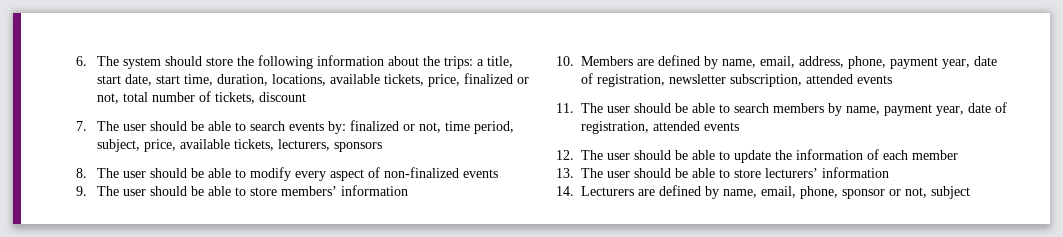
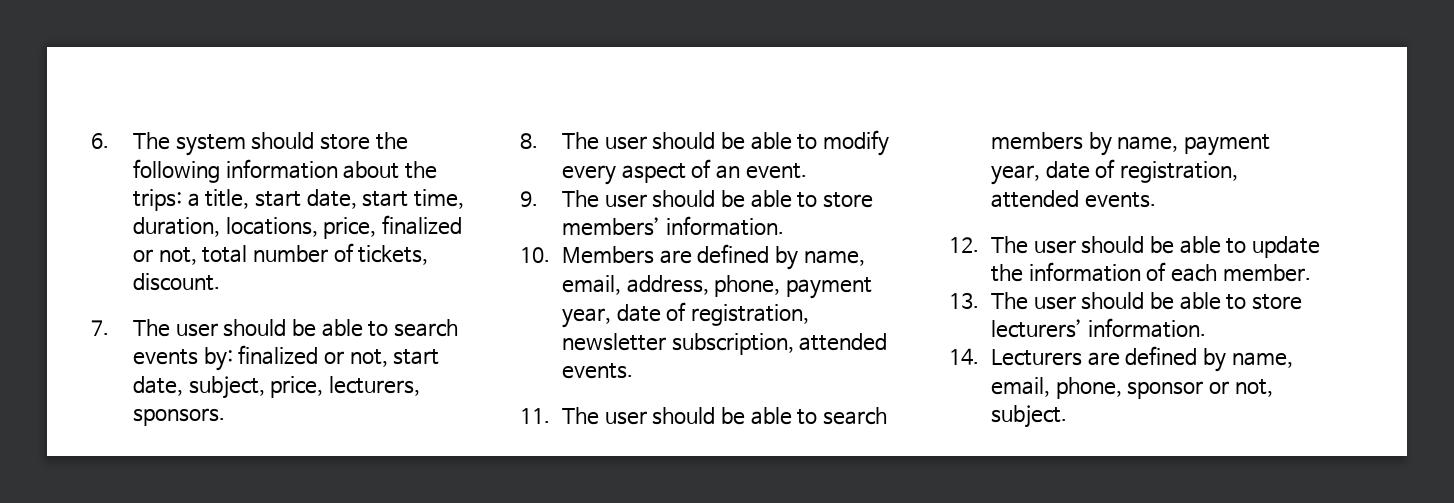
[330,74,425,86] available tickets, -> (318, 227) none
[259,92,307,102] discount -> [132,273,220,291] discount.
[445,121,515,134] [97,139,383,152] time period, subject, price, available tickets, lecturers, sponsors -> [393,349,440,365] [132,376,420,399] [132,408,225,426] start date, subject, price, lecturers, sponsors.
[384,167,499,178] non-finalized events -> [715,163,807,179] an event.
[341,185,409,196] information -> [665,216,784,236] information.
[857,75,892,84] events -> [561,363,633,379] events.
[704,122,739,131] events -> [1084,192,1156,208] events.
[912,150,958,160] member -> [1222,264,1311,282] member.
[822,167,889,178] information -> [1087,318,1206,338] information.
[931,186,970,199] subject -> [990,405,1067,428] subject.

